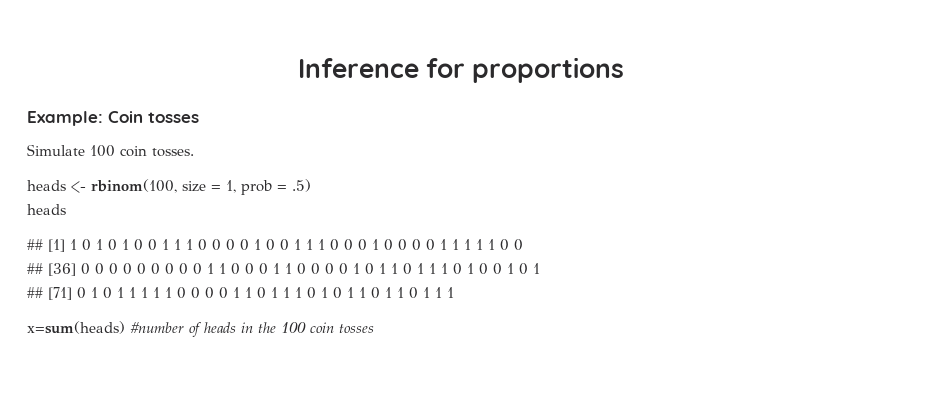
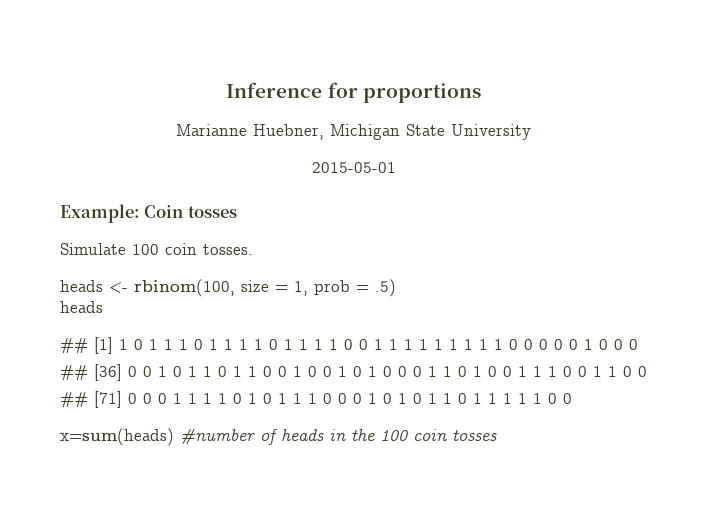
(625, 70) none -> [176,124,531,140] [311,162,396,173] // Marianne Huebner, Michigan State University // 2015-05-01
[108,239,275,251] 0 1 0 0 1 1 1 0 0 0 0 1 0 -> [164,339,638,350] [60,364,647,381] [60,391,257,408] 1 1 0 1 1 1 1 0 1 1 1 1 0 0 1 1 1 1 1 1 1 1 1 0 0 0 0 0 1 0 0 0 // ## [36] 0 0 1 0 1 1 0 1 1 0 0 1 0 0 1 0 1 0 0 0 1 1 0 1 0 0 1 1 1 0 0 1 1 0 0 // ## [71] 0 0 0 1 1 1 1 0 1
[398,239,523,251] [27,263,540,276] [27,287,454,300] 0 0 0 1 1 1 1 1 0 0 // ## [36] 0 0 0 0 0 0 0 0 0 1 1 0 0 0 1 1 0 0 0 0 1 0 1 1 0 1 1 1 0 1 0 0 1 0 1 // ## [71] 0 1 0 1 1 1 1 1 0 0 0 0 1 1 0 1 1 1 0 1 0 1 1 0 1 1 0 1 1 1 -> [398,393,572,404] 1 0 1 1 0 1 1 1 1 1 0 0

